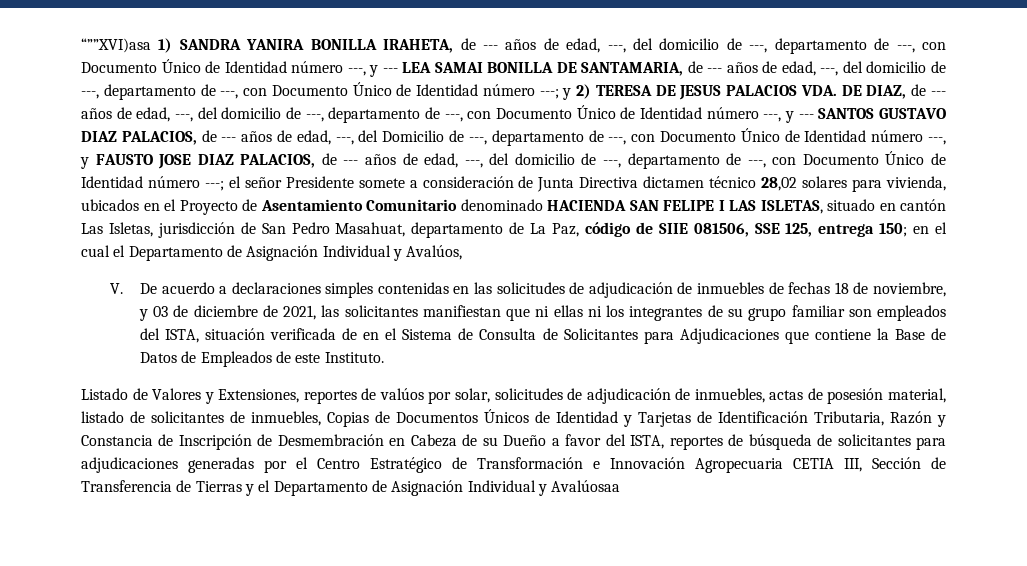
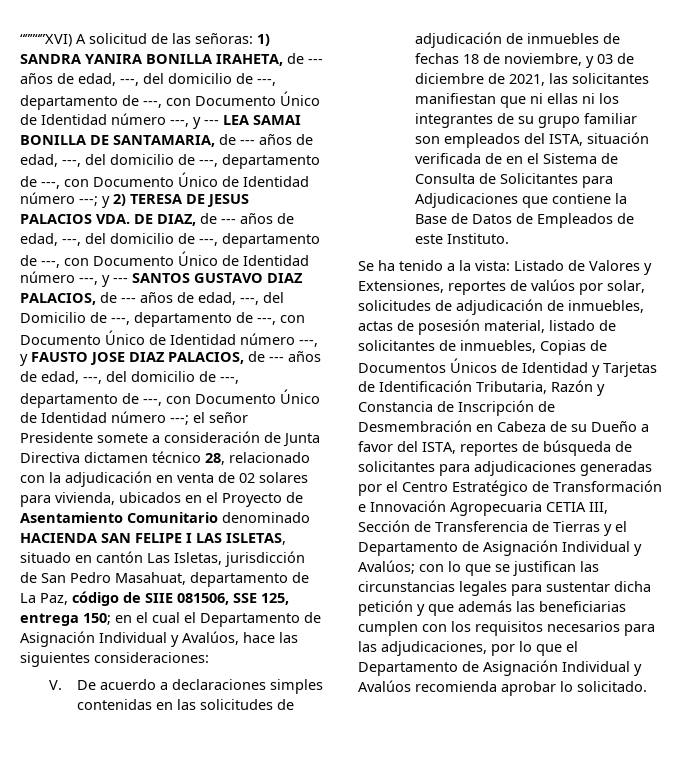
[81,38,151,53] “””XVI)asa -> [20,33,253,47] “””“”XVI) A solicitud de las señoras:
[761,177,798,191] 28,02 -> [205,452,310,465] [20,471,255,487] 28, relacionado con la adjudicación en venta de 02
(463, 252) none -> [243,632,298,643] [20,652,209,667] hace las siguientes consideraciones:
(384, 357) none -> [358,260,510,271] Se ha tenido a la vista:
[551,480,621,492] Avalúosaa -> [358,560,599,576] [358,581,651,596] [358,600,626,616] [358,621,655,636] [358,641,578,656] [358,660,642,676] [358,680,647,696] Avalúos; con lo que se justifican las circunstancias legales para sustentar dicha petición y que además las beneficiarias cumplen con los requisitos necesarios para las adjudicaciones, por lo que el Departamento de Asignación Individual y Avalúos recomienda aprobar lo solicitado.

